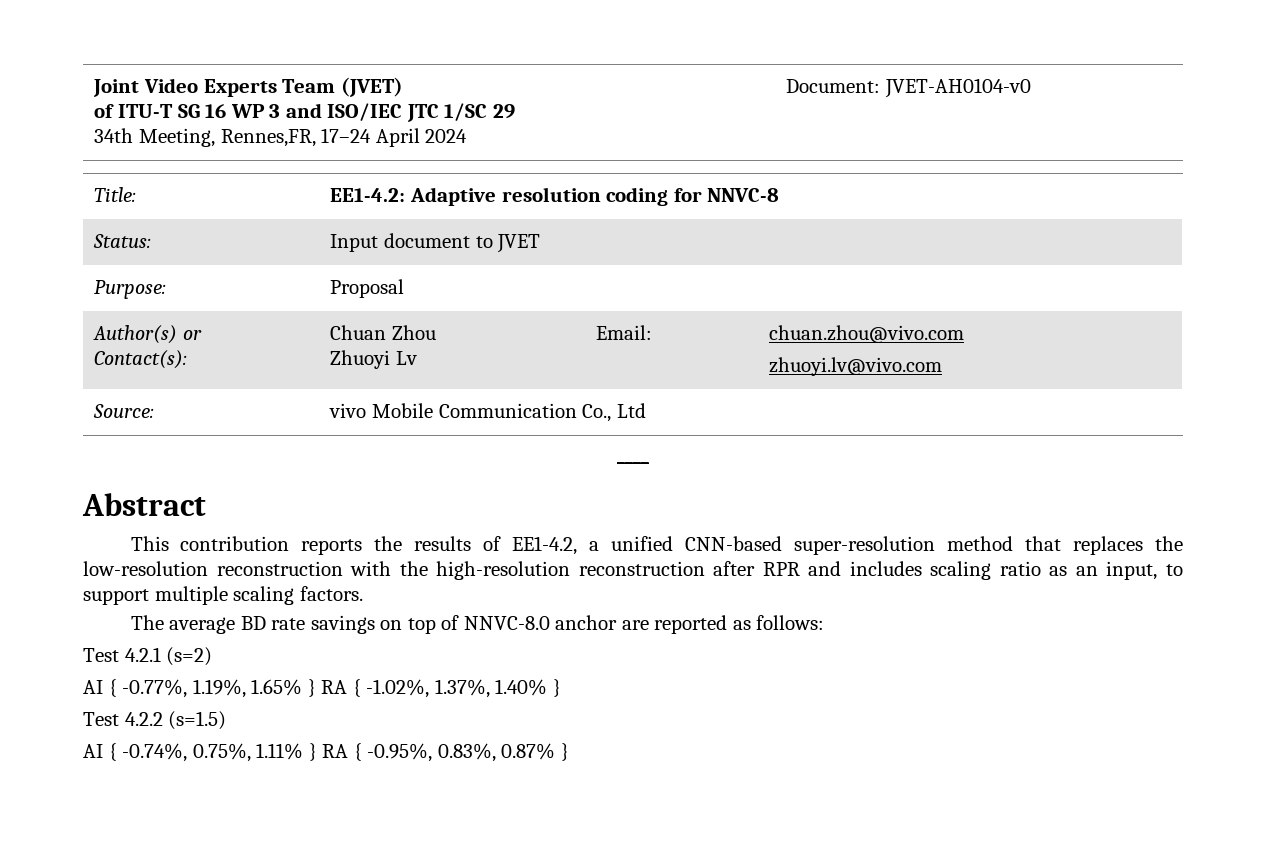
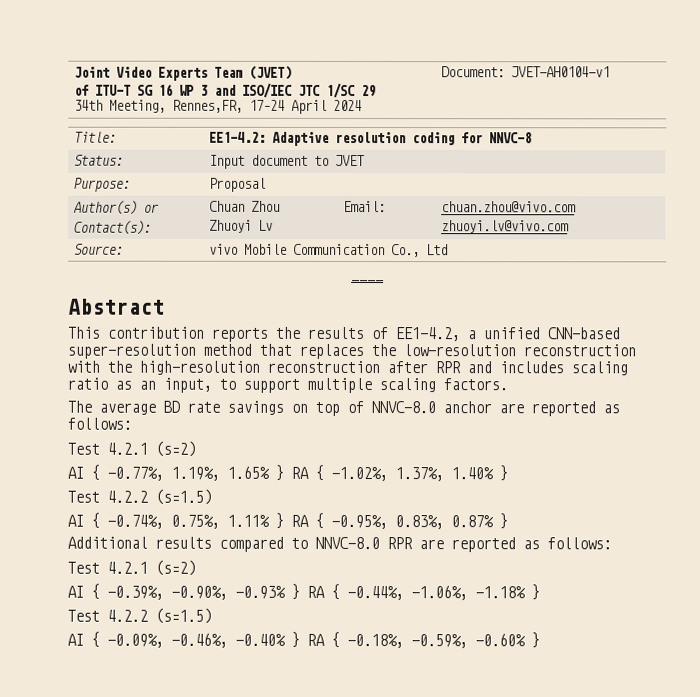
[884,78,1031,98] JVET-AH0104-v0 -> [510,66,610,78] JVET-AH0104-v1
(569, 752) none -> [67,536,612,553] [67,559,196,576] [67,583,540,601] [67,607,212,624] [67,631,540,649] // Additional results compared to NNVC-8.0 RPR are reported as follows: // Test 4.2.1 (s=2) // AI { -0.39%, -0.90%, -0.93% } RA { -0.44%, -1.06%, -1.18% } // Test 4.2.2 (s=1.5) // AI { -0.09%, -0.46%, -0.40% } RA { -0.18%, -0.59%, -0.60% }

